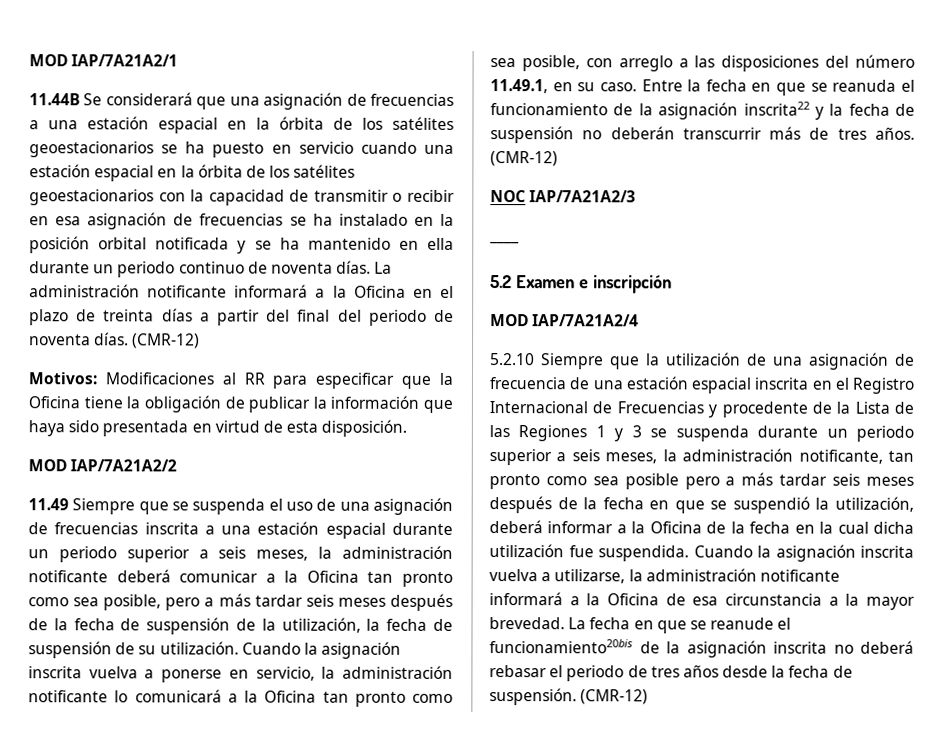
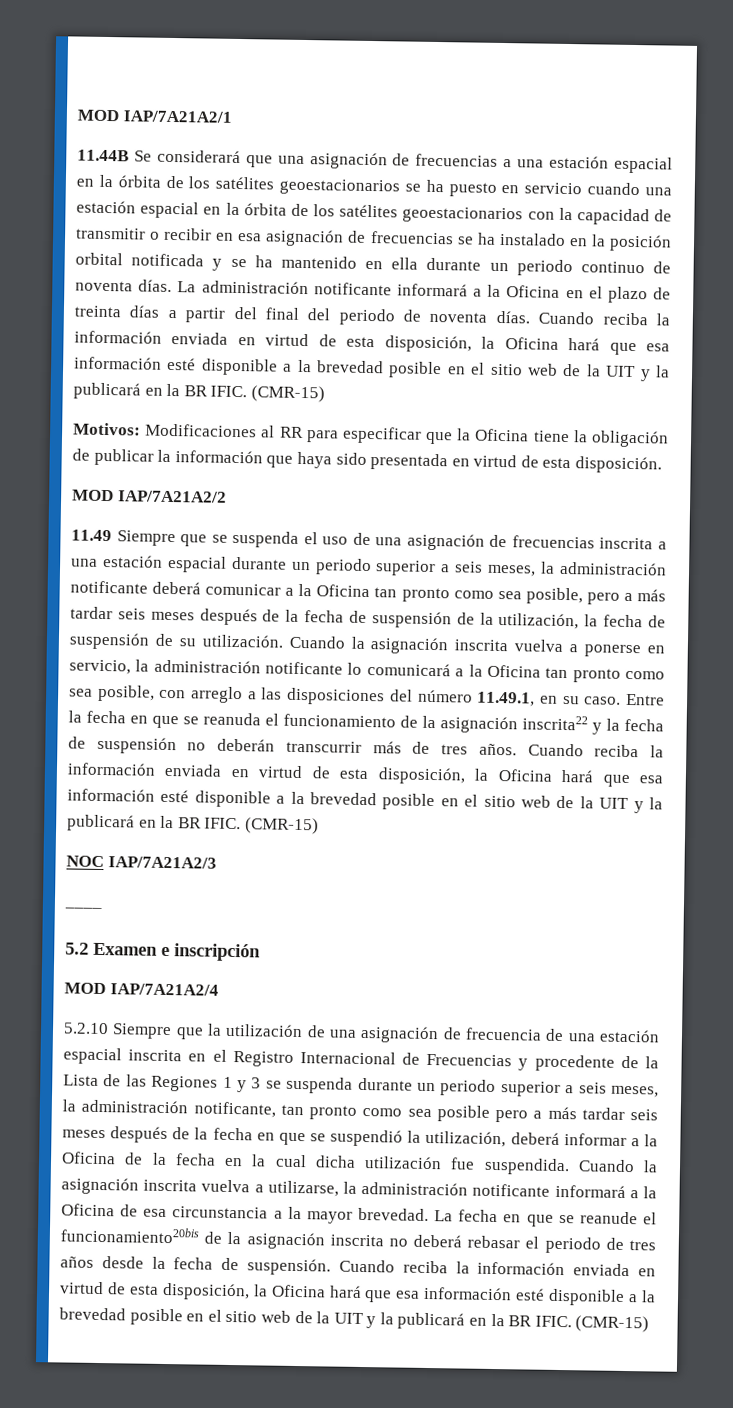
[132,333,201,349] (CMR-12) -> [538,311,670,326] [74,330,670,356] [74,356,670,382] [73,382,325,403] Cuando reciba la información enviada en virtud de esta disposición, la Oficina hará que esa información esté disponible a la brevedad posible en el sitio web de la UIT y la publicará en la BR IFIC. (CMR-15)
[490,151,558,167] (CMR-12) -> [527,743,665,758] [67,762,663,788] [67,788,663,814] [67,814,319,835] Cuando reciba la información enviada en virtud de esta disposición, la Oficina hará que esa información esté disponible a la brevedad posible en el sitio web de la UIT y la publicará en la BR IFIC. (CMR-15)
[580,689,649,705] (CMR-12) -> [338,1259,656,1277] [60,1281,656,1306] [59,1307,650,1333] Cuando reciba la información enviada en virtud de esta disposición, la Oficina hará que esa información esté disponible a la brevedad posible en el sitio web de la UIT y la publicará en la BR IFIC. (CMR-15)

